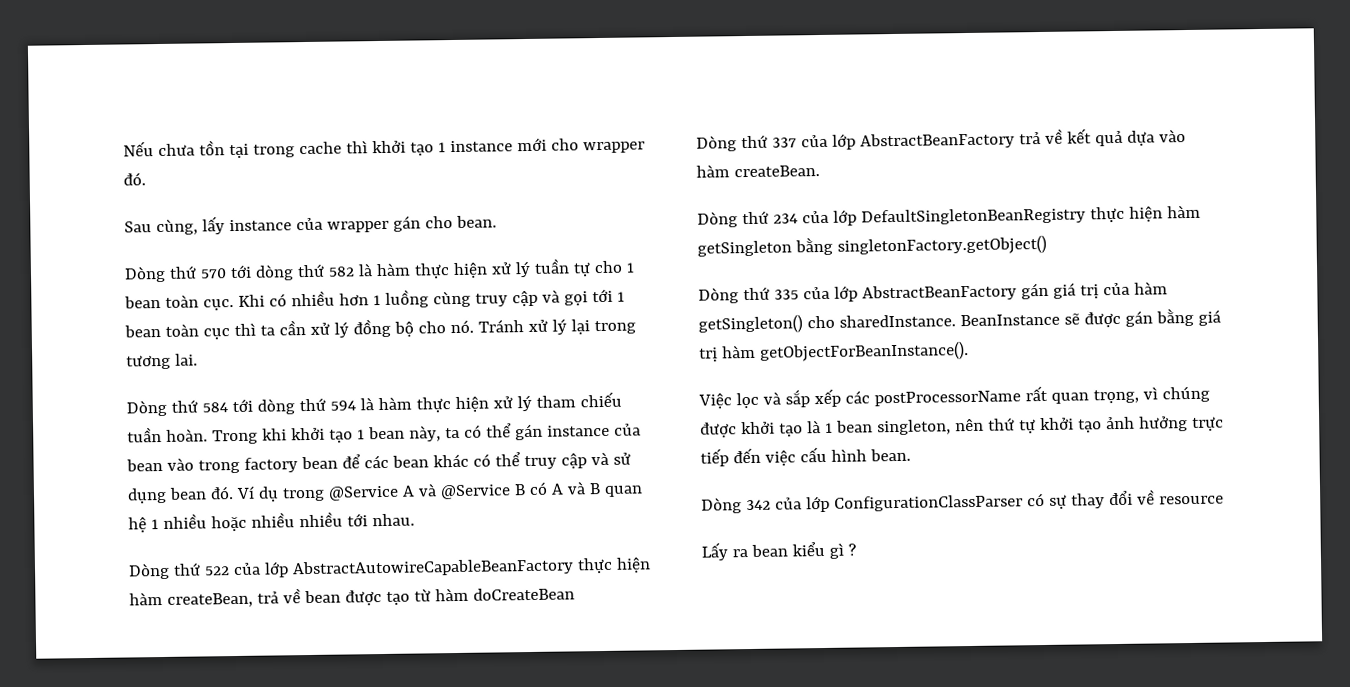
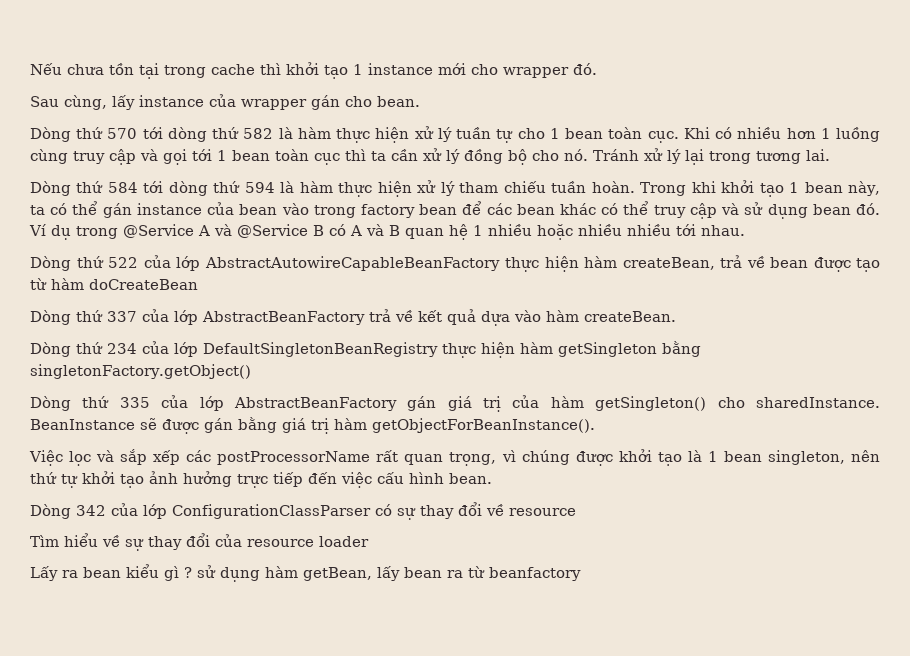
(1224, 500) none -> [30,533,369,551] // Tìm hiểu về sự thay đổi của resource loader
(856, 549) none -> [197,565,581,582] sử dụng hàm getBean, lấy bean ra từ beanfactory

